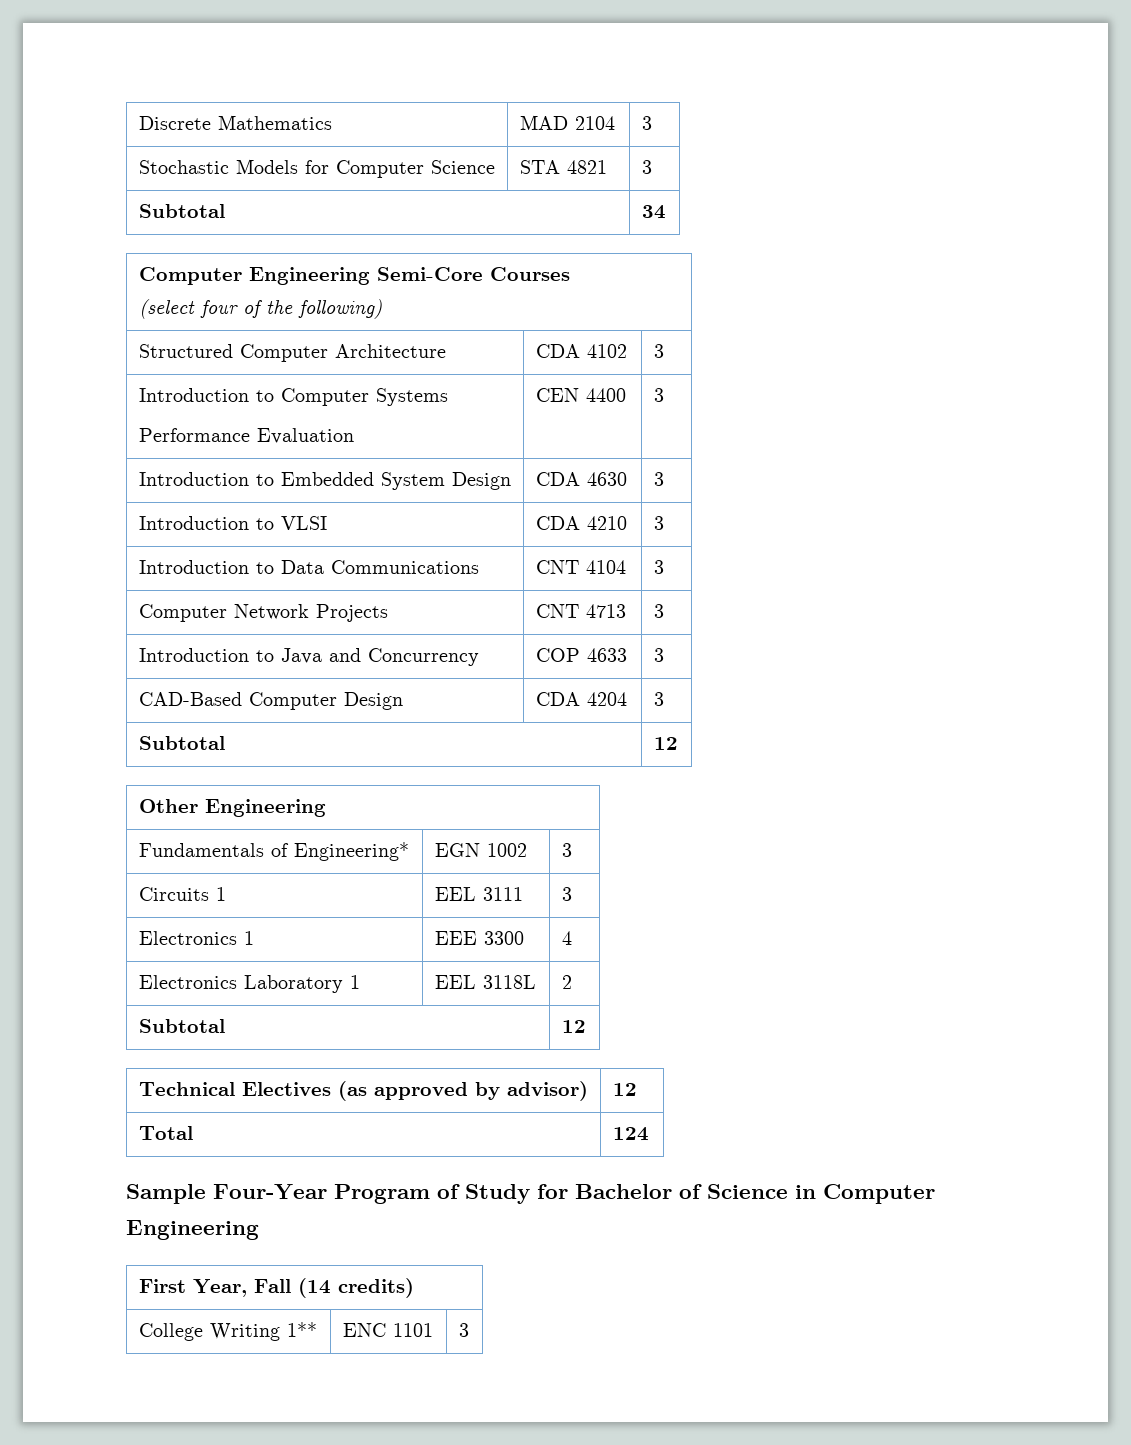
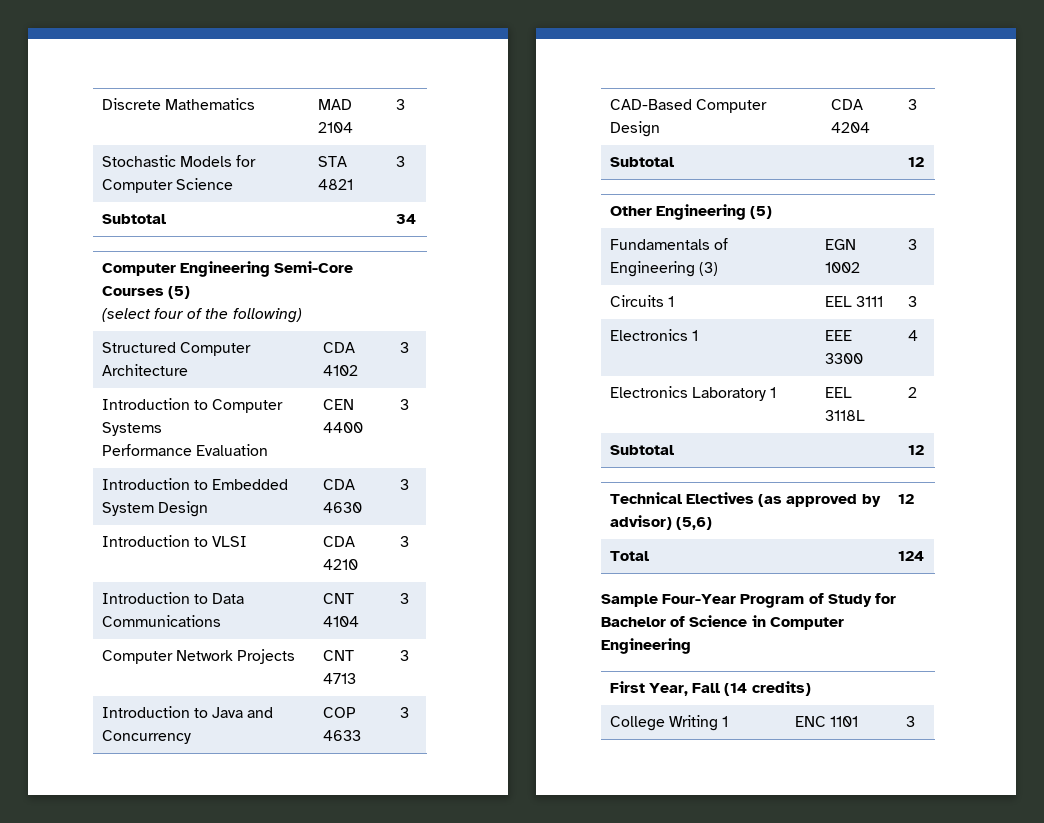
(570, 274) none -> [168,286,191,299] (5)
(326, 808) none -> [750,206,773,219] (5)
[293,842,409,861] Engineering* -> [609,261,719,277] Engineering (3)
(588, 1091) none -> [676,517,713,530] (5,6)
[286,1322,317,1337] 1** -> [722,716,729,727] 1

